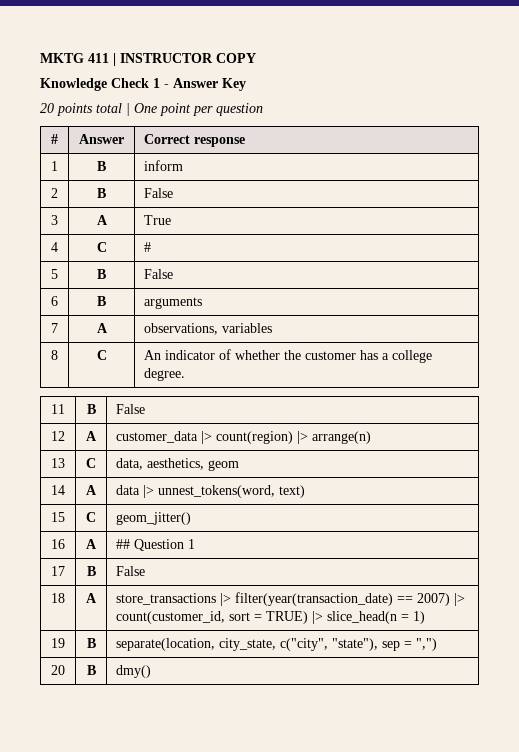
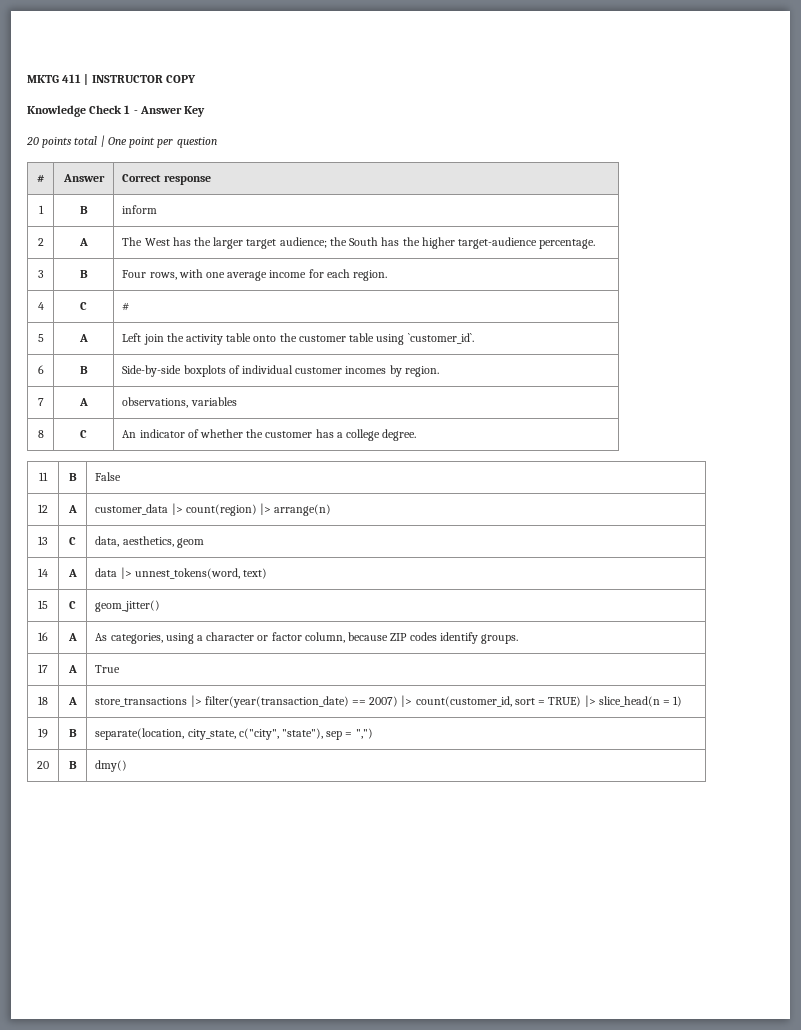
[97,188,106,198] [144,188,174,198] [51,215,58,225] [96,215,108,225] [144,215,172,225] [51,242,58,252] [96,242,107,252] [144,242,152,252] [51,269,58,279] [97,269,106,279] [144,269,174,279] [51,296,58,306] [97,296,106,306] [144,297,203,309] B | False // 3 | A | True // 4 | C | # // 5 | B | False // 6 | B | arguments -> [78,238,88,246] [122,237,596,249] [37,270,44,278] [79,270,88,278] [122,269,388,281] [37,302,44,310] [80,302,87,310] [122,302,130,311] [37,334,44,342] [78,334,88,342] [122,333,474,345] [37,365,44,374] [79,366,88,374] [122,365,439,377] A | The West has the larger target audience; the South has the higher target-audience percentage. // 3 | B | Four rows, with one average income for each region. // 4 | C | # // 5 | A | Left join the activity table onto the customer table using `customer_id`. // 6 | B | Side-by-side boxplots of individual customer incomes by region.
[116,539,196,551] ## Question 1 -> [95,632,519,644] As categories, using a character or factor column, because ZIP codes identify groups.
[86,566,96,576] [116,566,146,576] B | False -> [67,665,77,673] [95,665,121,673] A | True

